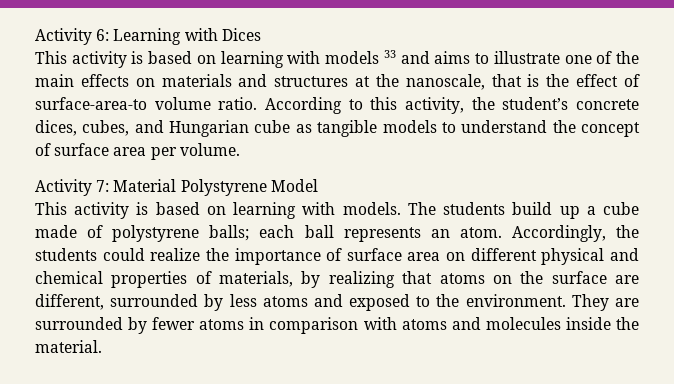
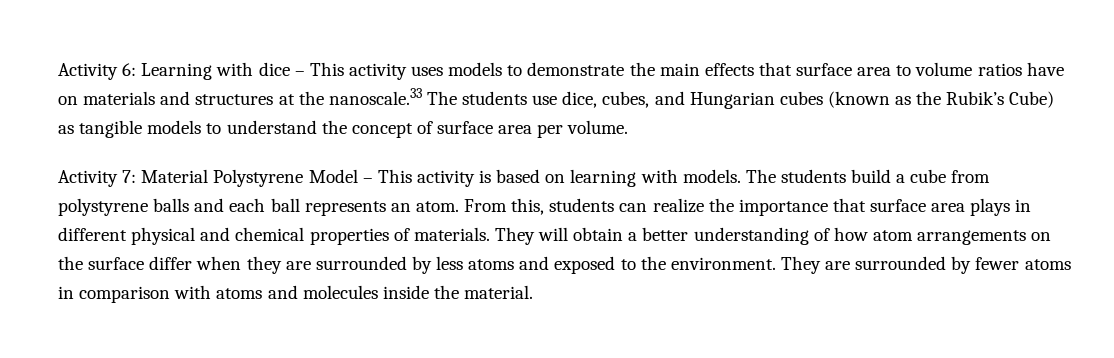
[221,28,261,41] [35,50,640,68] [35,74,129,87] Dices // This activity is based on learning with models 33 and aims to illustrate one of the main effects -> [258,62,1064,80] dice – This activity uses models to demonstrate the main effects that surface area to volume ratios have
[405,74,640,90] [35,97,640,114] [35,120,291,137] nanoscale, that is the effect of surface-area-to volume ratio. According to this activity, the student’s concrete dices, cubes, and Hungarian cube -> [328,88,1055,109] nanoscale.33 The students use dice, cubes, and Hungarian cubes (known as the Rubik’s Cube)
(318, 185) // -> [362,178,373,183] –
[559,206,580,219] up -> (892, 176) none
[35,225,250,242] made of polystyrene balls; -> [951,170,991,183] [58,198,225,216] from polystyrene balls and
[511,225,640,242] [35,248,145,261] Accordingly, the students could -> [464,198,648,215] From this, students can
[326,248,466,261] of surface area on -> [832,198,1032,216] that surface area plays in
[219,271,639,288] [35,294,104,310] materials, by realizing that atoms on the surface are different, -> [413,227,1052,245] [58,256,311,274] materials. They will obtain a better understanding of how atom arrangements on the surface differ when they are

